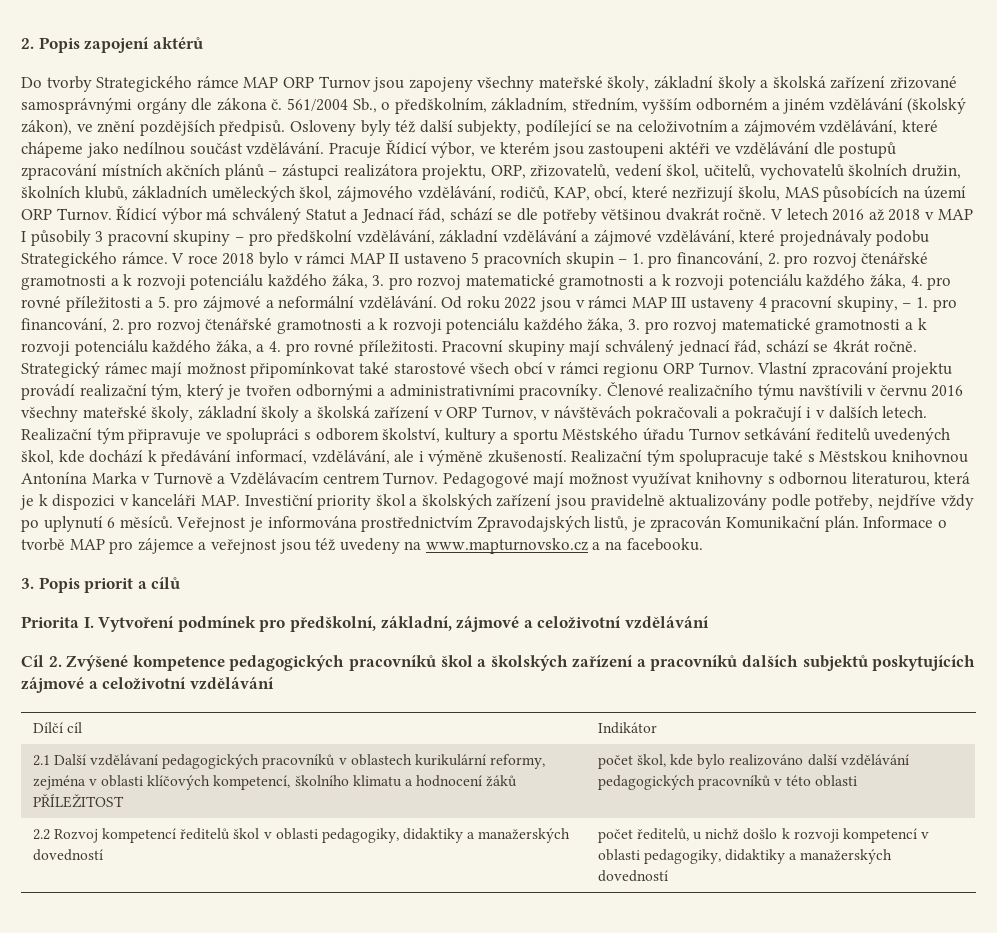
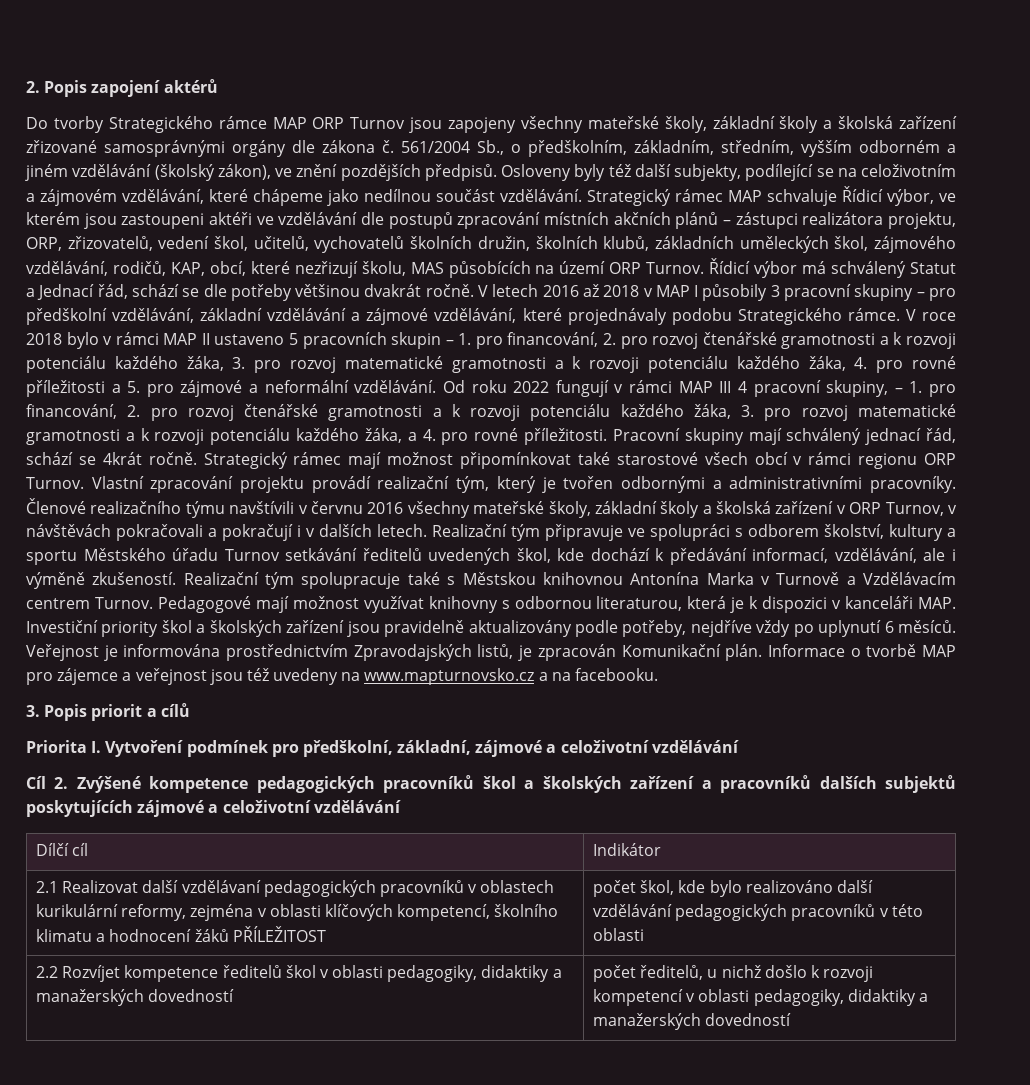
[328,143,381,158] Pracuje -> [587,189,837,206] Strategický rámec MAP schvaluje
[540,297,572,312] jsou -> [555,380,609,397] fungují
[691,297,755,312] ustaveny -> (732, 387) none
[53,754,86,765] Další -> [62,880,179,893] Realizovat další
[53,828,176,843] Rozvoj kompetencí -> [62,965,219,982] Rozvíjet kompetence

